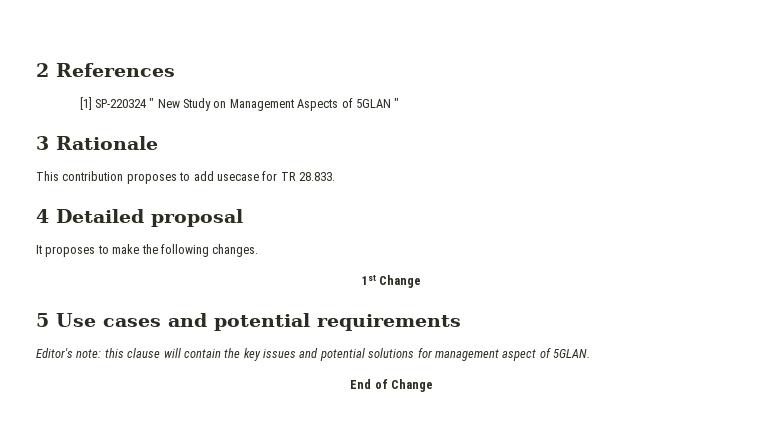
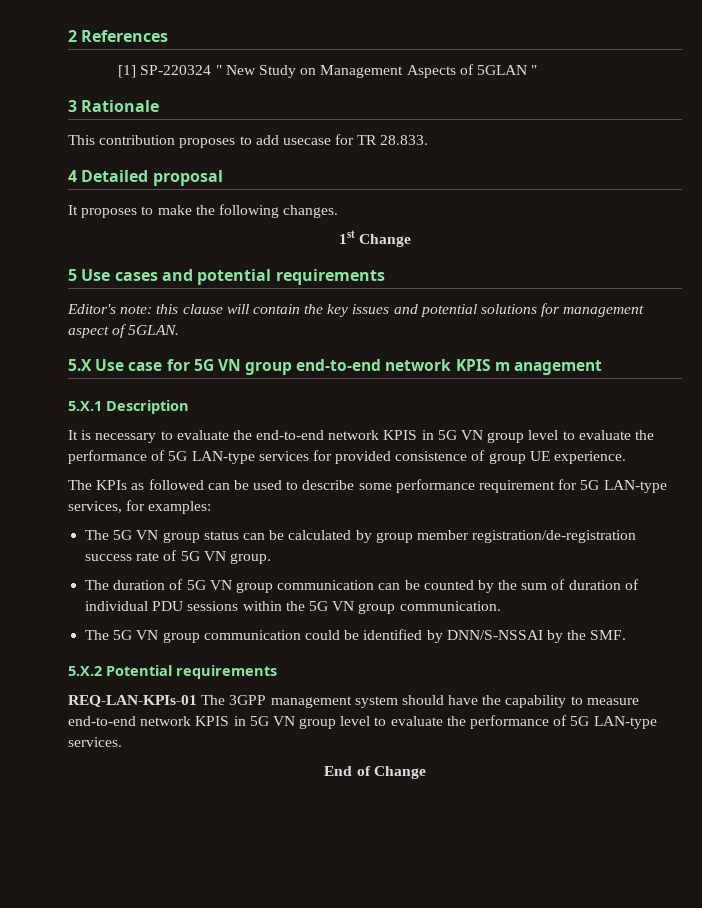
(590, 353) none -> [68,359,603,375] [68,400,189,414] [68,430,654,443] [68,450,627,464] [68,479,667,493] [68,500,212,514] [85,530,637,543] [85,550,271,564] [85,579,639,593] [85,601,501,614] [85,629,627,643] [68,665,277,679] [68,695,639,708] [68,715,657,729] [68,737,122,747] // 5.X Use case for 5G VN group end-to-end network KPIS m anagement // 5.X.1 Description // It is necessary to evaluate the end-to-end network KPIS in 5G VN group level to evaluate the performance of 5G LAN-type services for provided consistence of group UE experience. // The KPIs as followed can be used to describe some performance requirement for 5G LAN-type services, for examples: // The 5G VN group status can be calculated by group member registration/de-registration success rate of 5G VN group. // The duration of 5G VN group communication can be counted by the sum of duration of individual PDU sessions within the 5G VN group communication. // The 5G VN group communication could be identified by DNN/S-NSSAI by the SMF. // 5.X.2 Potential requirements // REQ-LAN-KPIs-01 The 3GPP management system should have the capability to measure end-to-end network KPIS in 5G VN group level to evaluate the performance of 5G LAN-type services.

